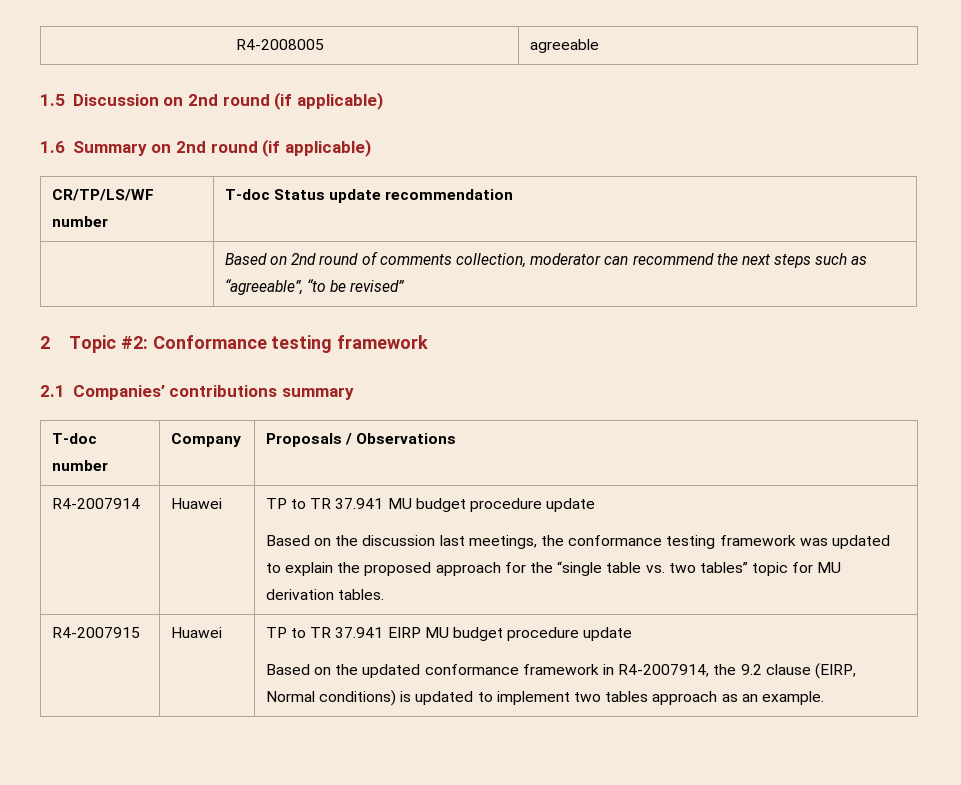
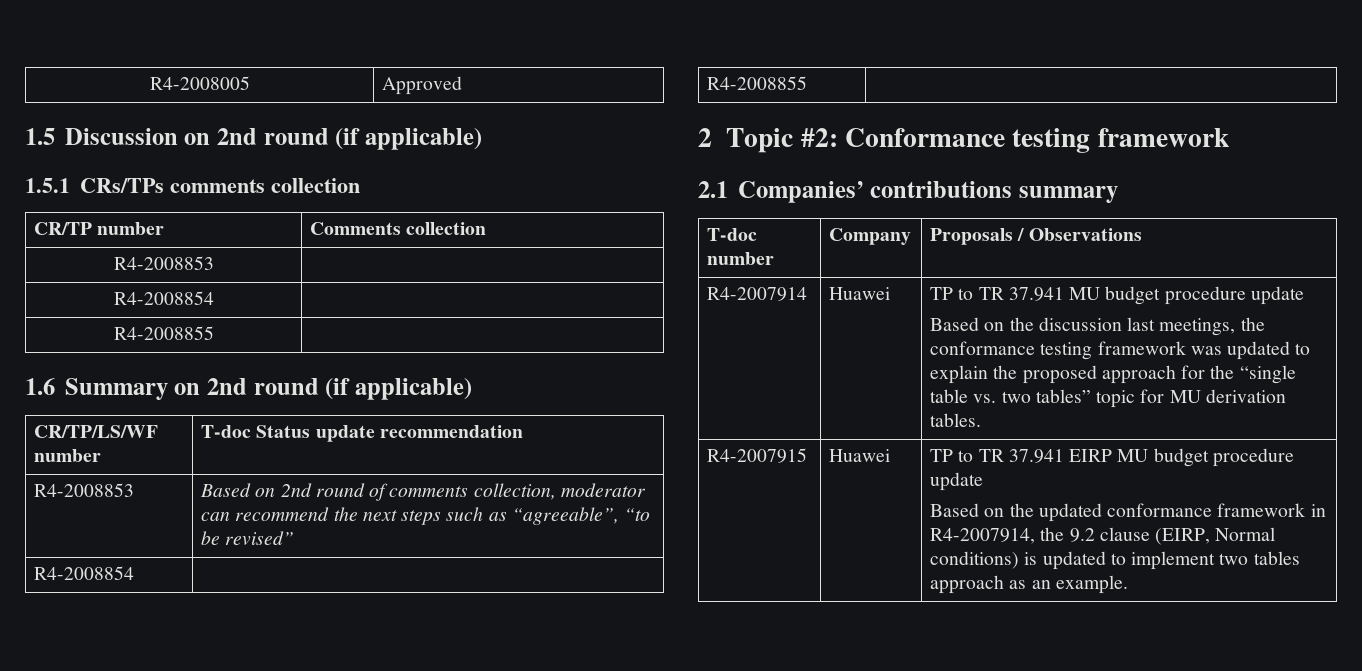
[529,39,599,53] agreeable -> [382,76,463,95] Approved
(383, 101) none -> [25,178,360,193] [34,222,165,235] [310,222,487,235] [113,256,214,270] [113,291,214,305] [113,326,214,340] // 1.5.1 CRs/TPs comments collection // CR/TP number | Comments collection // R4-2008853 | // R4-2008854 | // R4-2008855 |
(514, 194) none -> [34,483,135,497] R4-2008853
(405, 286) none -> [34,566,135,580] [707,76,808,90] // R4-2008854 | // R4-2008855 |

